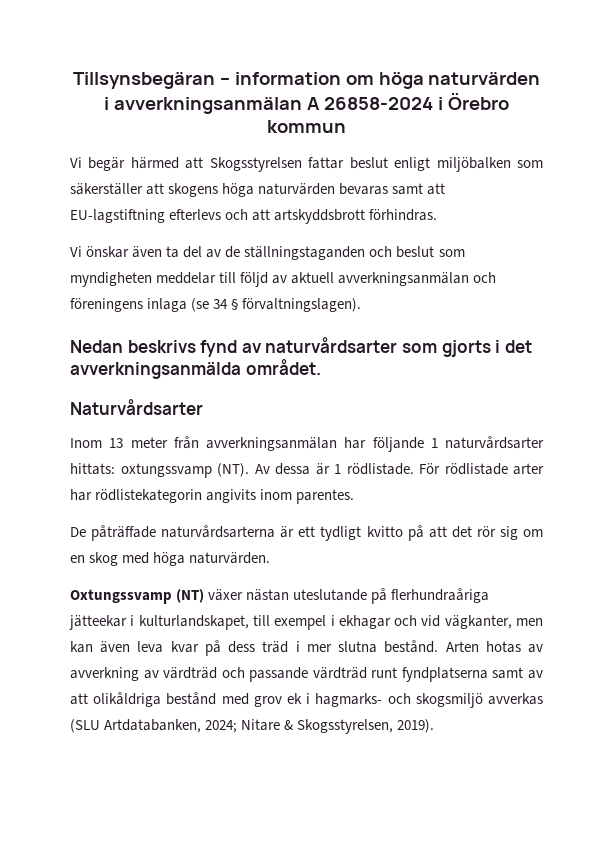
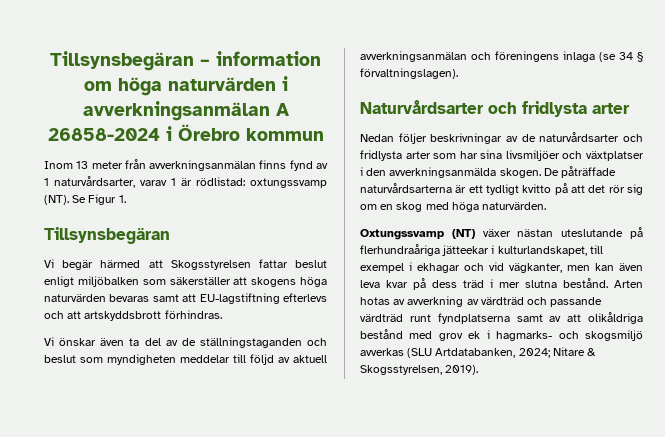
(346, 126) none -> [44,159,328,171] [44,176,327,188] [44,194,126,205] [44,227,170,244] // Inom 13 meter från avverkningsanmälan finns fynd av 1 naturvårdsarter, varav 1 är rödlistad: oxtungssvamp (NT). Se Figur 1. // Tillsynsbegäran
[70,337,532,357] [70,359,321,379] [70,399,203,415] [70,436,544,452] [70,463,544,478] [70,489,355,504] Nedan beskrivs fynd av naturvårdsarter som gjorts i det avverkningsanmälda området. // Naturvårdsarter // Inom 13 meter från avverkningsanmälan har följande 1 naturvårdsarter hittats: oxtungssvamp (NT). Av dessa är 1 rödlistade. För rödlistade arter har rödlistekategorin angivits inom parentes. // -> [360,100,630,117] [360,132,643,144] [360,150,644,161] [360,167,541,178] Naturvårdsarter och fridlysta arter // Nedan följer beskrivningar av de naturvårdsarter och fridlysta arter som har sina livsmiljöer och växtplatser i den avverkningsanmälda skogen.

